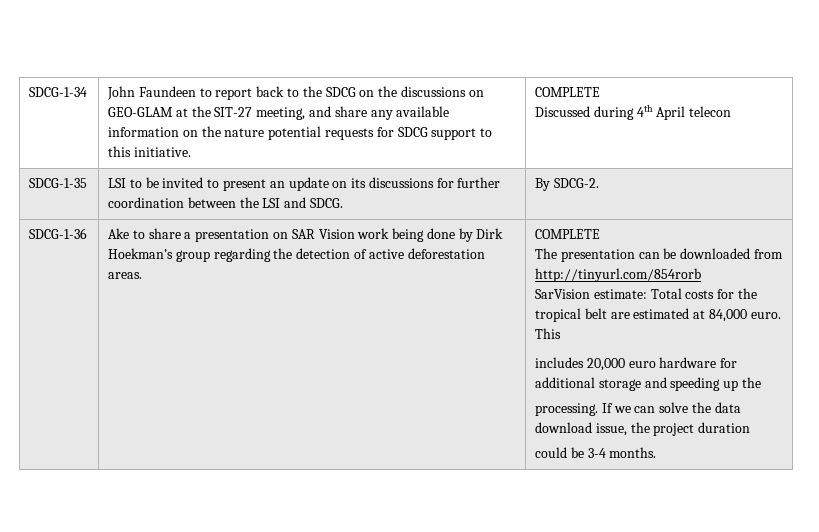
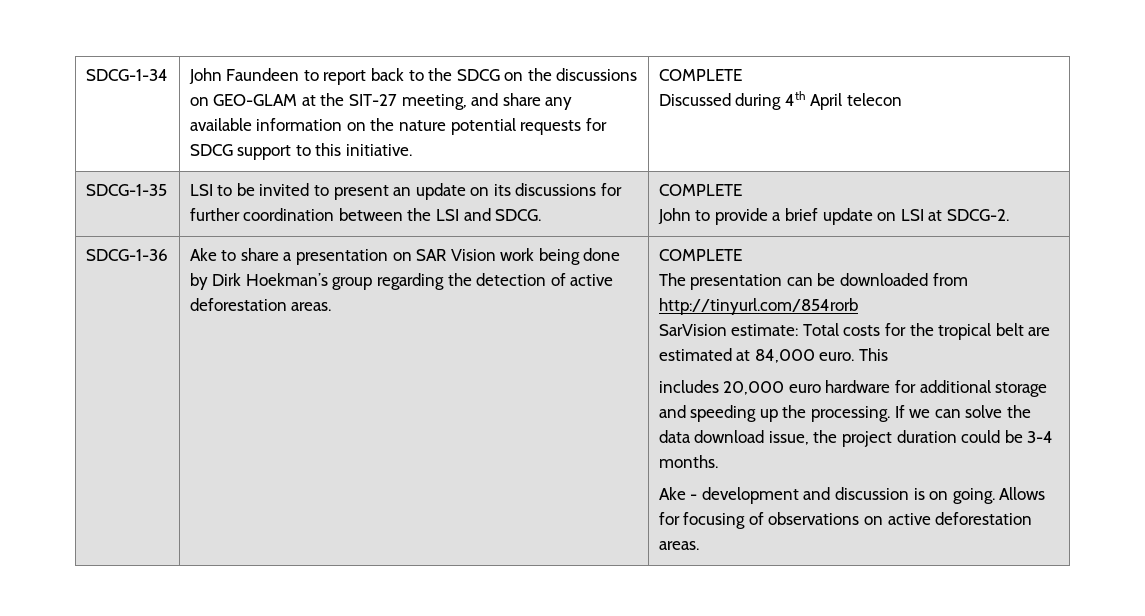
[535,178,551,191] By -> [658,184,742,196] [657,208,943,225] COMPLETE // John to provide a brief update on LSI at
(761, 382) // -> (807, 411) none
(751, 427) // -> (957, 436) none
(657, 452) none -> [658,487,1046,504] [658,512,1033,529] [658,541,699,550] // Ake - development and discussion is on going. Allows for focusing of observations on active deforestation areas.

